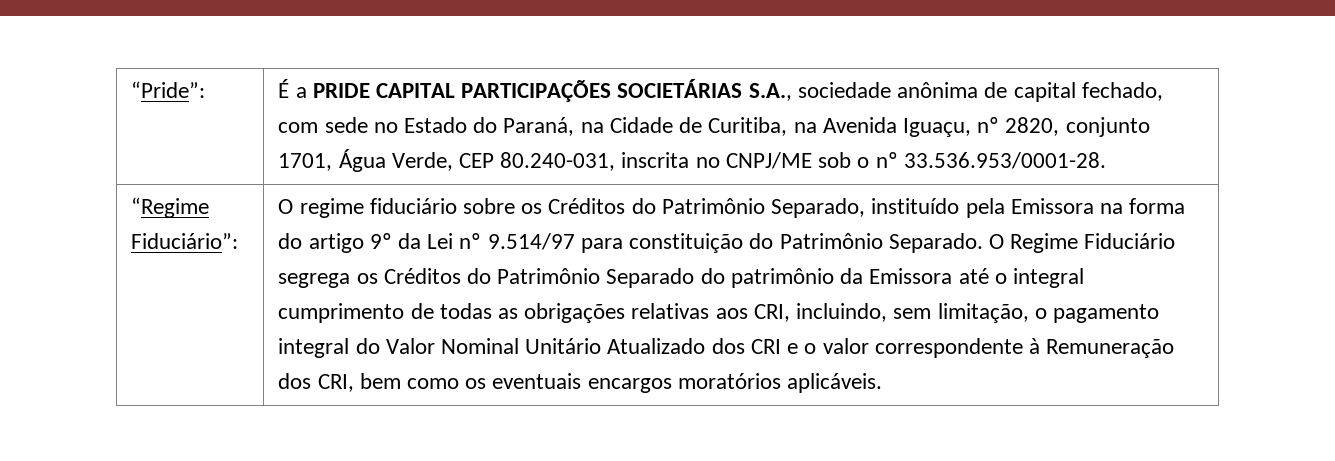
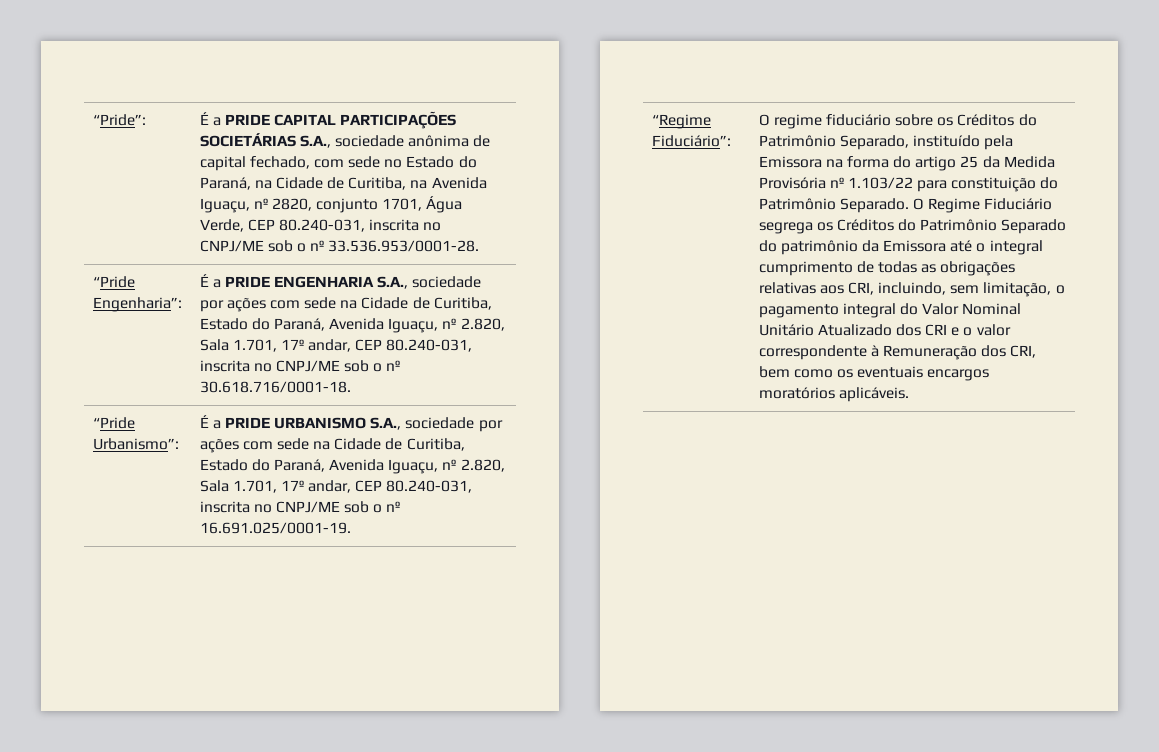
(1106, 160) none -> [92,276,135,288] [92,297,182,312] [199,274,482,289] [199,297,492,312] [199,318,505,333] [199,339,473,352] [199,360,401,372] [199,381,351,393] [92,417,135,429] [92,438,179,450] [199,415,503,432] [199,438,465,453] [199,459,505,474] [199,480,473,493] [199,501,401,513] [199,522,351,534] // “Pride Engenharia”: | É a PRIDE ENGENHARIA S.A., sociedade por ações com sede na Cidade de Curitiba, Estado do Paraná, Avenida Iguaçu, nº 2.820, Sala 1.701, 17º andar, CEP 80.240-031, inscrita no CNPJ/ME sob o nº 30.618.716/0001-18. // “Pride Urbanismo”: | É a PRIDE URBANISMO S.A., sociedade por ações com sede na Cidade de Curitiba, Estado do Paraná, Avenida Iguaçu, nº 2.820, Sala 1.701, 17º andar, CEP 80.240-031, inscrita no CNPJ/ME sob o nº 16.691.025/0001-19.
[369,233,575,250] 9º da Lei nº 9.514/97 -> [960,156,1055,168] [758,177,913,189] 25 da Medida Provisória nº 1.103/22

